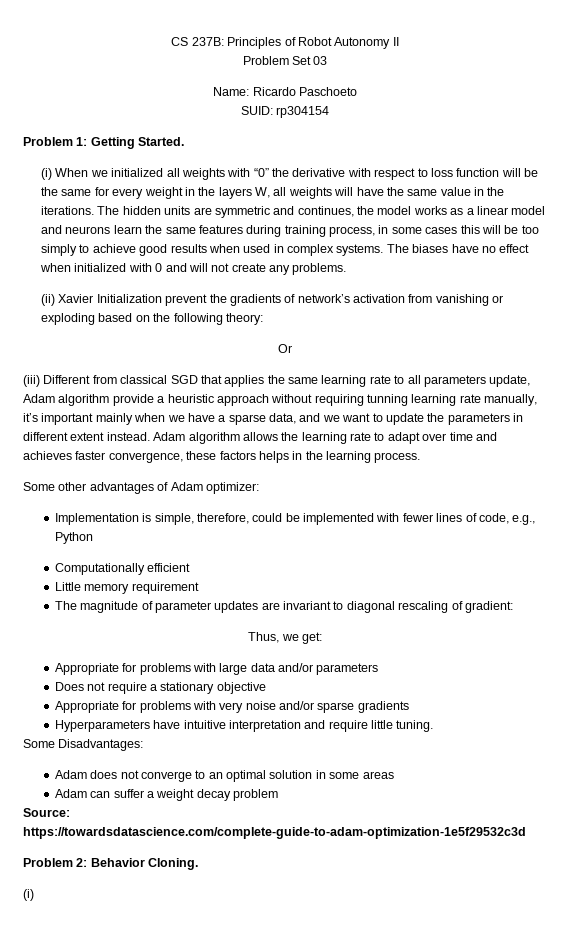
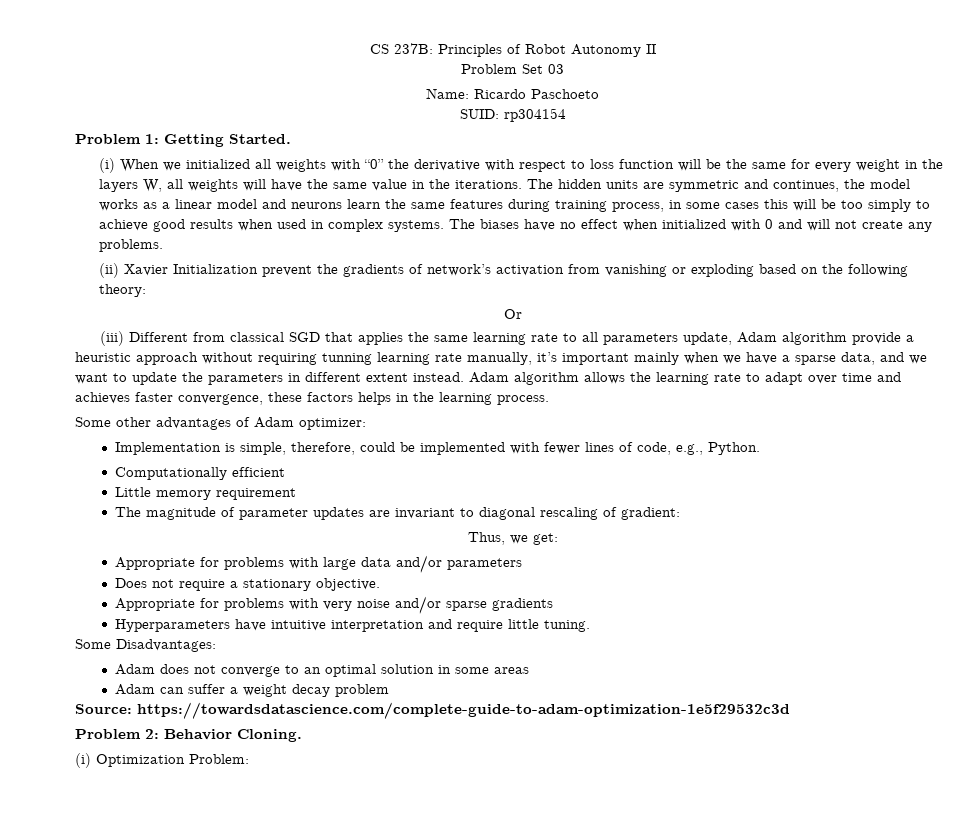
[54,532,93,544] Python -> [708,442,761,455] Python.
[216,682,266,694] objective -> [316,578,381,591] objective.
(34, 895) none -> [96,754,249,767] Optimization Problem:

